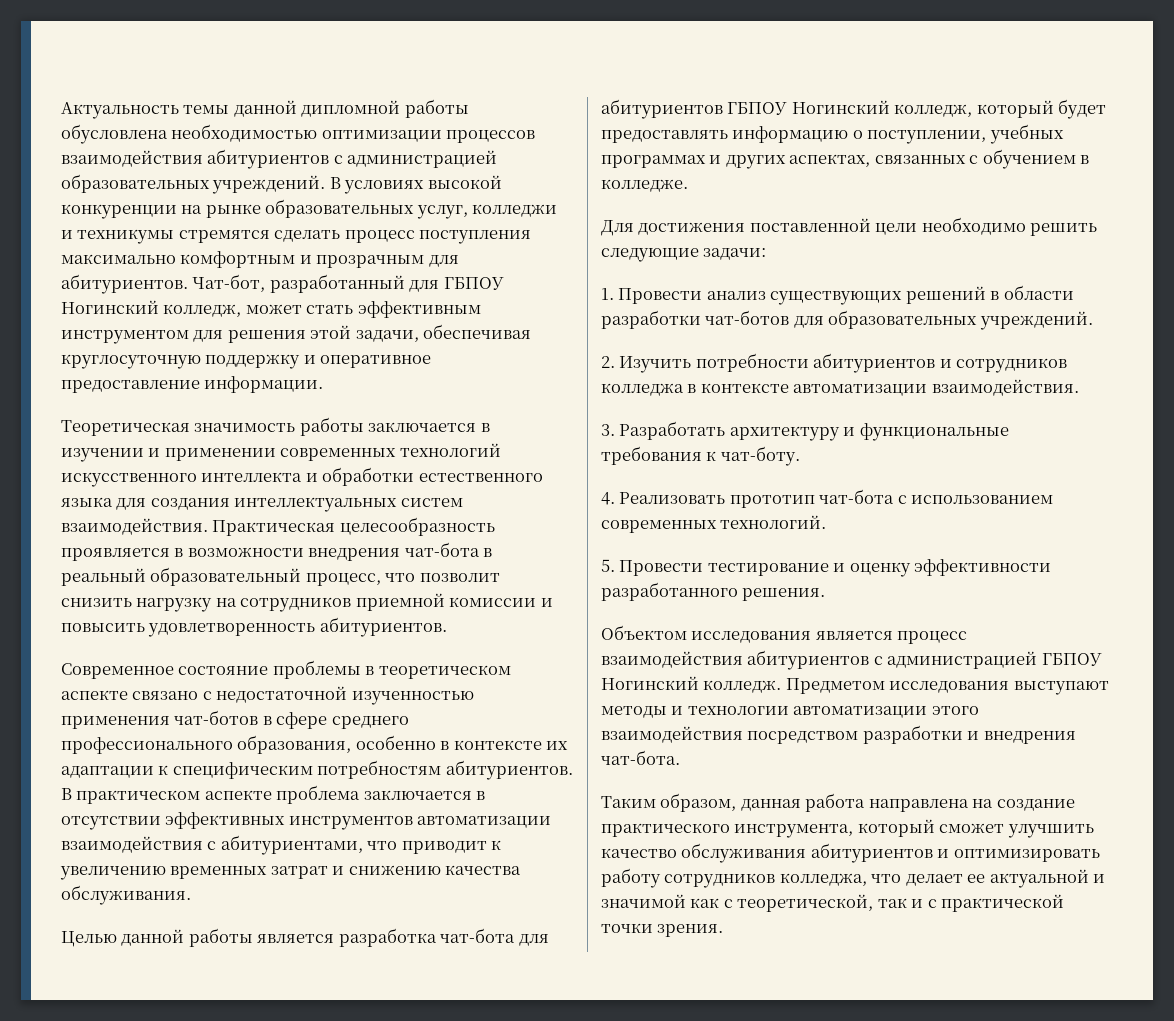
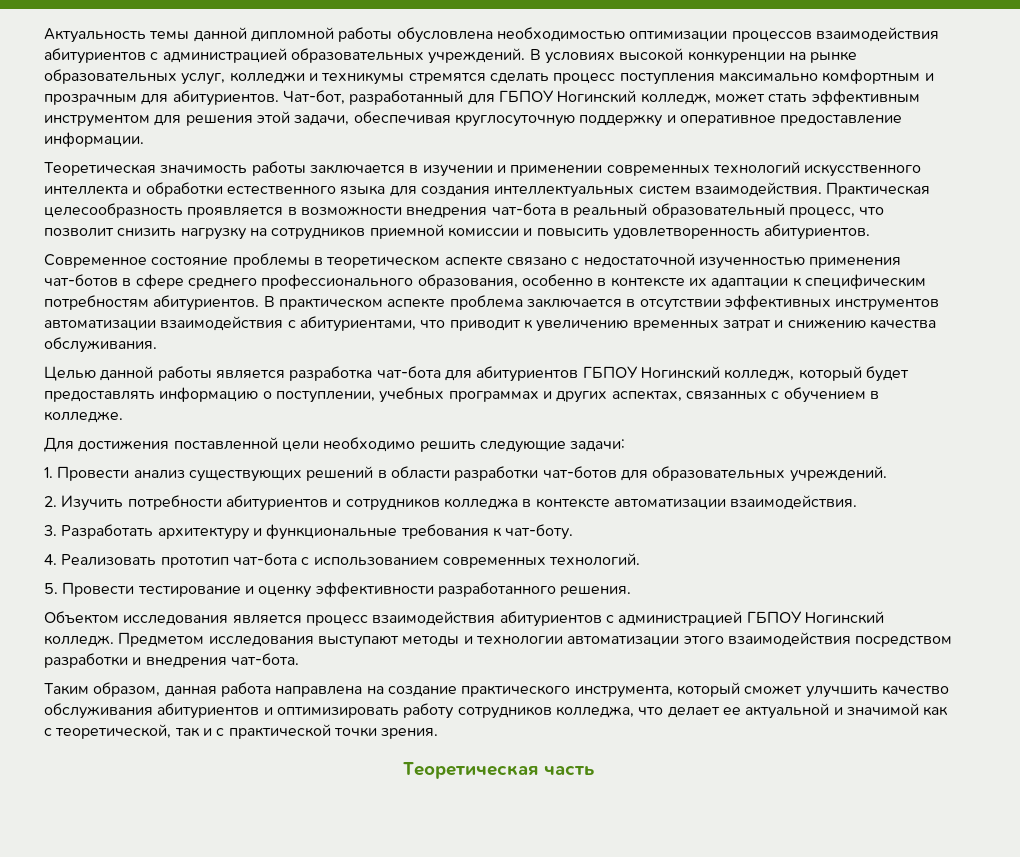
(724, 930) none -> [403,762,594,779] // Теоретическая часть

